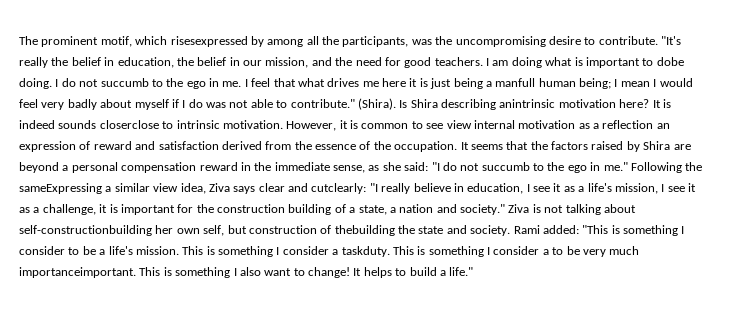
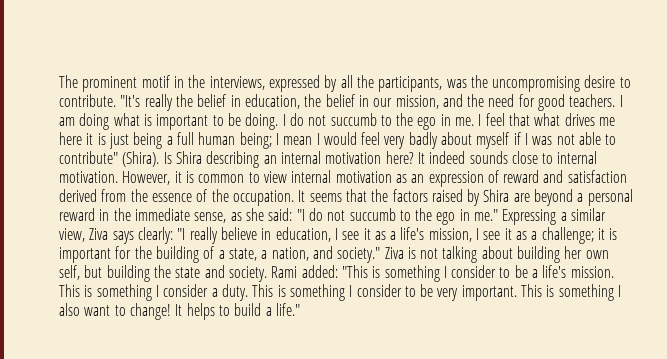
[100,36,304,47] motif, which risesexpressed by among -> [141,75,338,92] motif in the interviews, expressed by
[656,57,684,66] dobe -> [227,113,241,126] be
[495,78,536,87] manfull -> [176,132,194,145] full
[188,99,203,108] do -> (529, 139) none
[290,99,355,108] contribute." -> [59,151,118,164] contribute"
[499,99,556,108] anintrinsic -> [263,151,321,164] an internal
[662,99,671,108] is -> (425, 158) none
[99,120,220,129] closerclose to intrinsic -> [511,151,598,164] close to internal
[426,123,444,129] see -> (260, 177) none
[593,120,654,129] a reflection -> (407, 178) none
[121,162,197,173] compensation -> (633, 197) none
[630,162,703,173] [19,183,367,194] Following the sameExpressing a similar view idea, Ziva says clear and cutclearly: -> [502,208,607,225] [59,227,173,244] Expressing a similar view, Ziva says clearly:
[42,204,96,215] challenge, -> [541,227,594,244] challenge;
[217,204,285,213] construction -> (152, 252) none
[399,204,434,213] nation -> [271,247,309,261] nation,
[19,225,152,236] self-constructionbuilding -> [517,246,561,263] building
[248,225,395,236] construction of thebuilding -> [106,265,150,282] building
[341,246,549,257] taskduty. This is something I consider a -> [221,284,402,301] duty. This is something I consider
[609,246,640,255] [19,267,136,278] much importanceimportant. -> [461,285,517,301] important.

